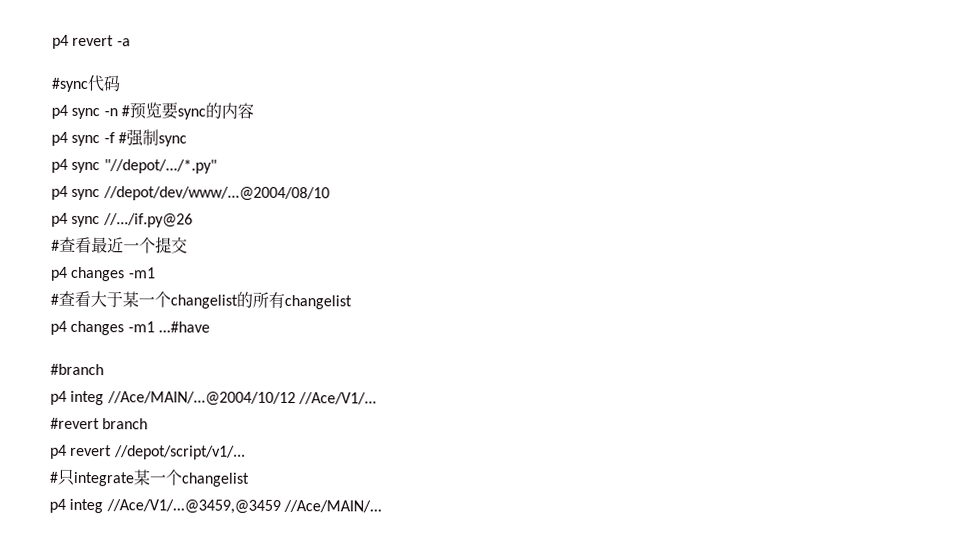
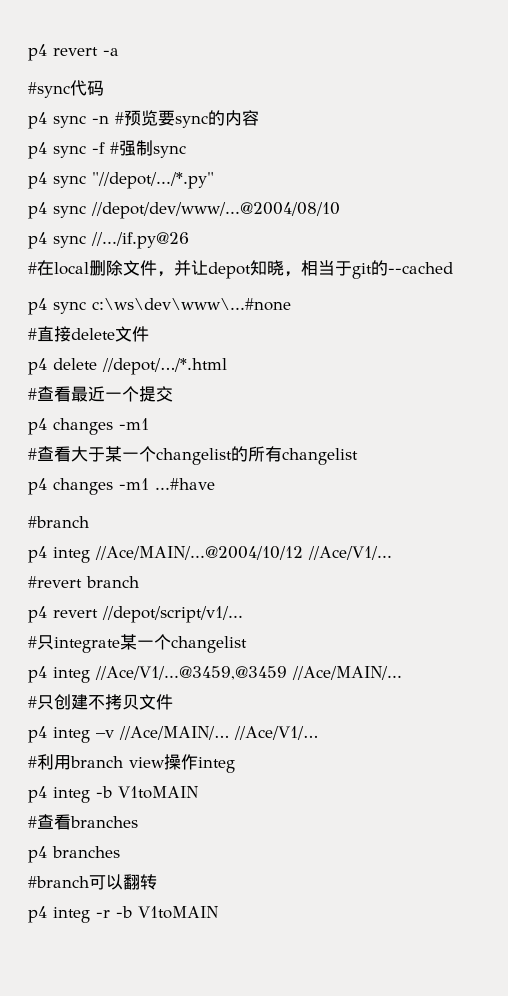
(193, 220) none -> [28,260,453,279] [28,298,291,315] [28,326,149,342] [28,358,227,375] // #在local删除文件，并让depot知晓，相当于git的--cached // p4 sync c:\ws\dev\www\...#none // #直接delete文件 // p4 delete //depot/…/*.html
(382, 506) none -> [28,694,173,710] [28,726,318,743] [28,754,235,773] [28,786,199,803] [28,814,138,830] [28,846,120,863] [28,874,157,890] [28,906,219,923] // #只创建不拷贝文件 // p4 integ –v //Ace/MAIN/… //Ace/V1/… // #利用branch view操作integ // p4 integ -b V1toMAIN // #查看branches // p4 branches // #branch可以翻转 // p4 integ -r -b V1toMAIN

